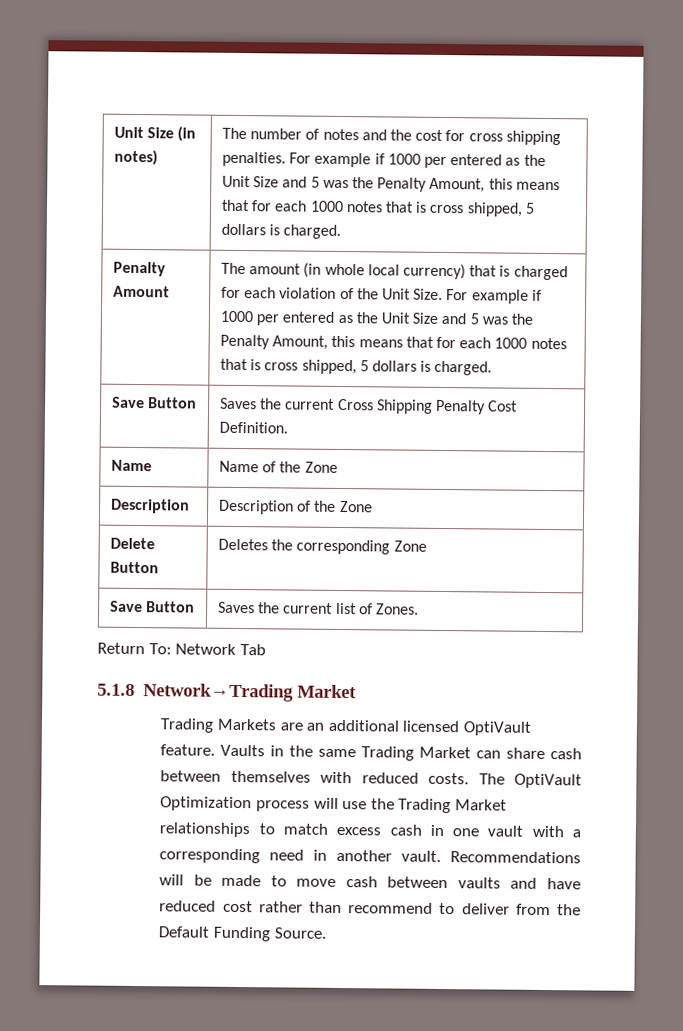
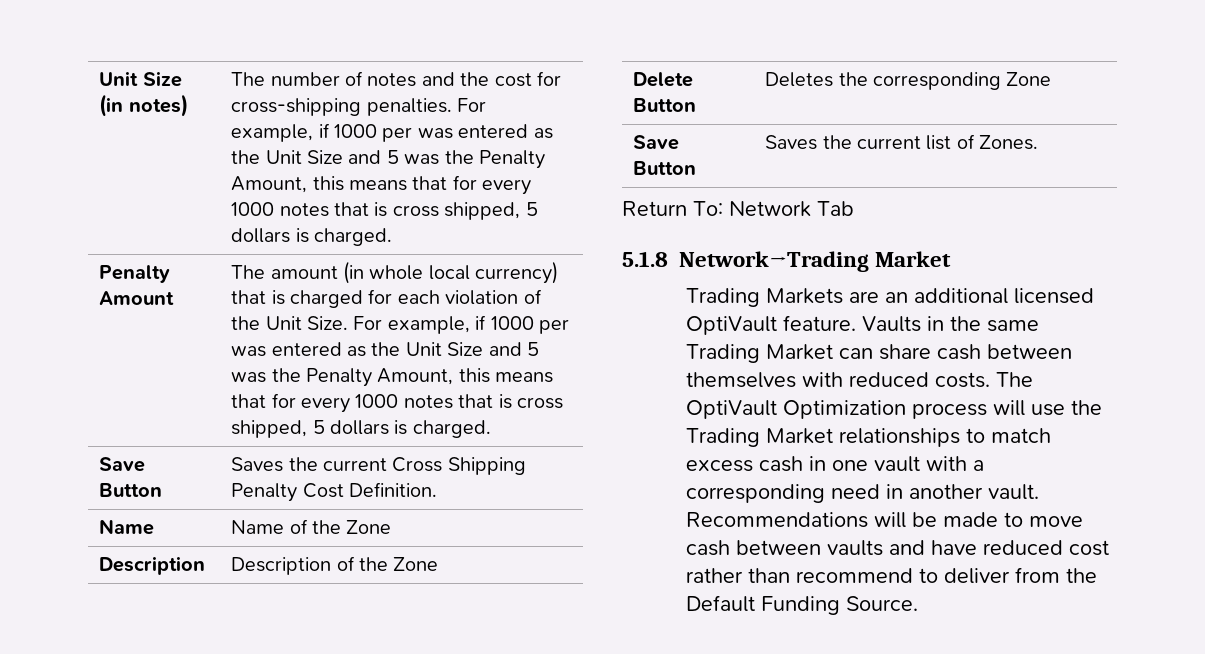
[468,130,561,146] cross shipping -> [231,98,362,116] cross-shipping
[314,152,448,169] example if 1000 per -> [231,123,453,142] example, if 1000 per was
[274,200,308,212] each -> [482,179,532,195] every
[471,289,542,304] [220,310,280,326] example if 1000 per -> [387,315,569,334] [231,346,267,357] example, if 1000 per was
[459,337,492,349] each -> [300,397,350,413] every

